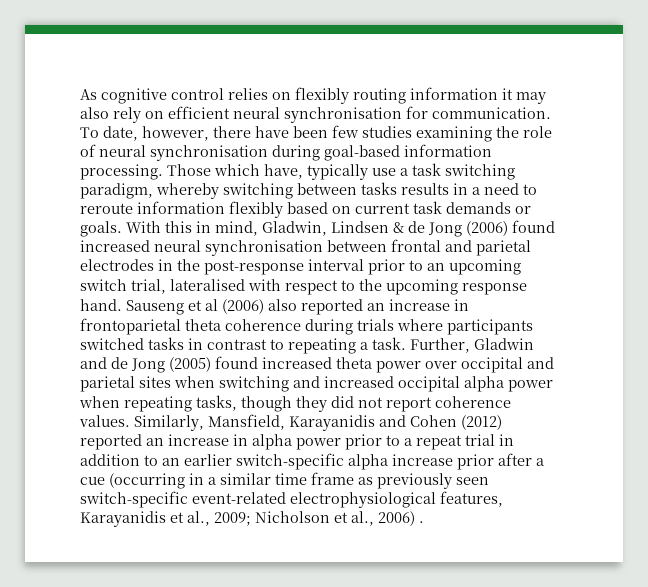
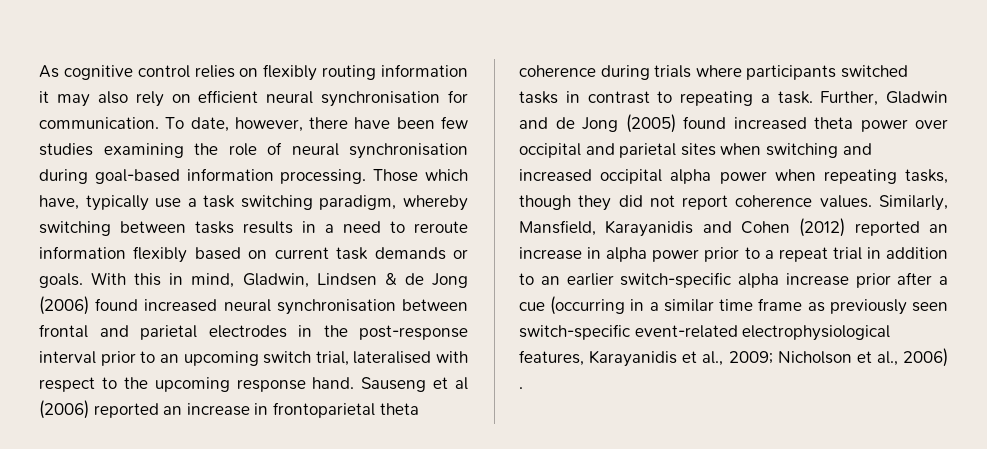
[268,299,297,311] also -> (89, 409) none

